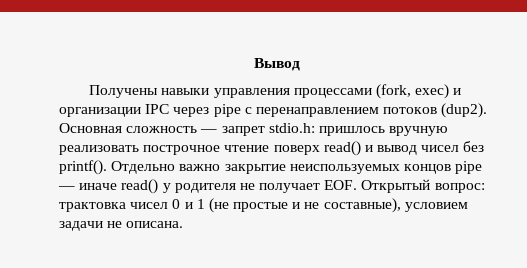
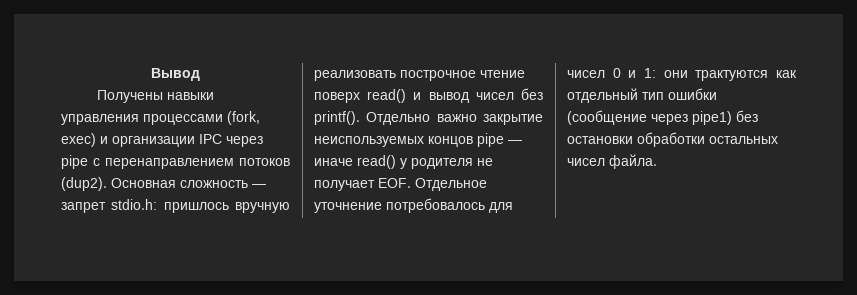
[361,179,485,193] [59,198,468,213] [59,221,184,231] Открытый вопрос: трактовка чисел 0 и 1 (не простые и не составные), условием задачи не описана. -> [415,178,487,191] [314,198,513,213] [567,68,797,81] [567,88,717,103] [567,110,758,125] [567,132,778,147] [567,154,657,169] Отдельное уточнение потребовалось для чисел 0 и 1: они трактуются как отдельный тип ошибки (сообщение через pipe1) без остановки обработки остальных чисел файла.

